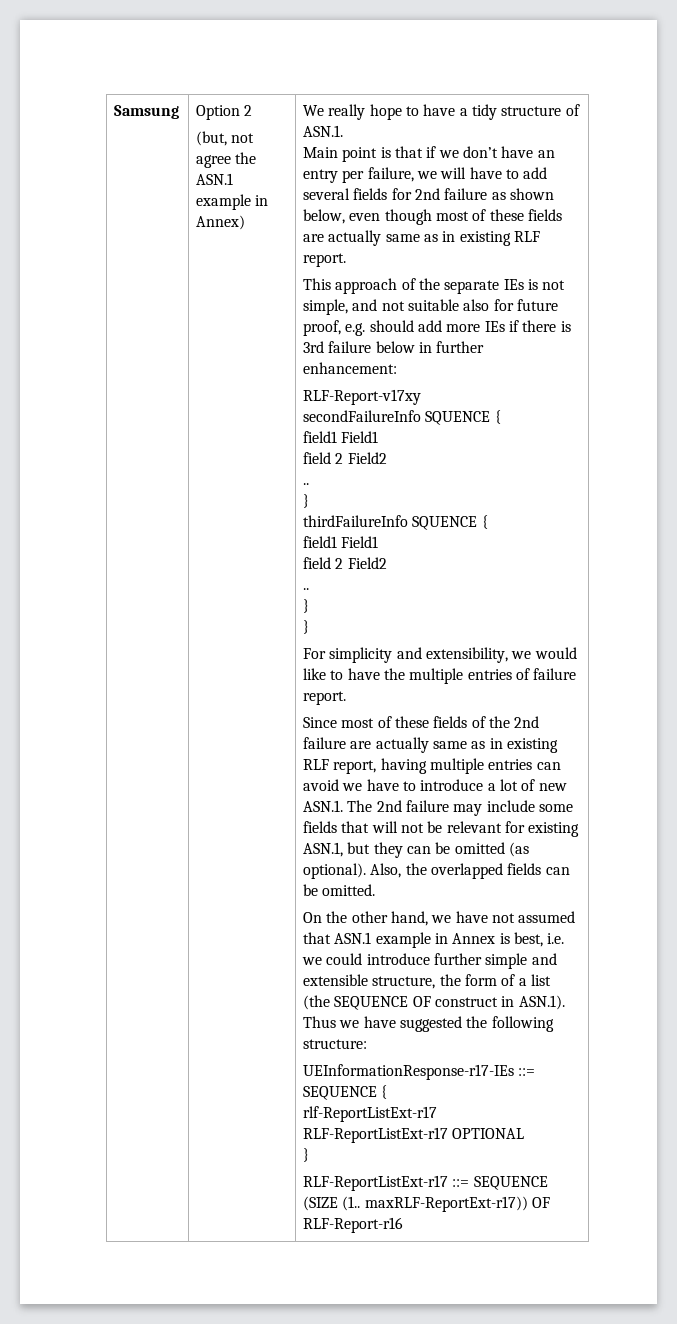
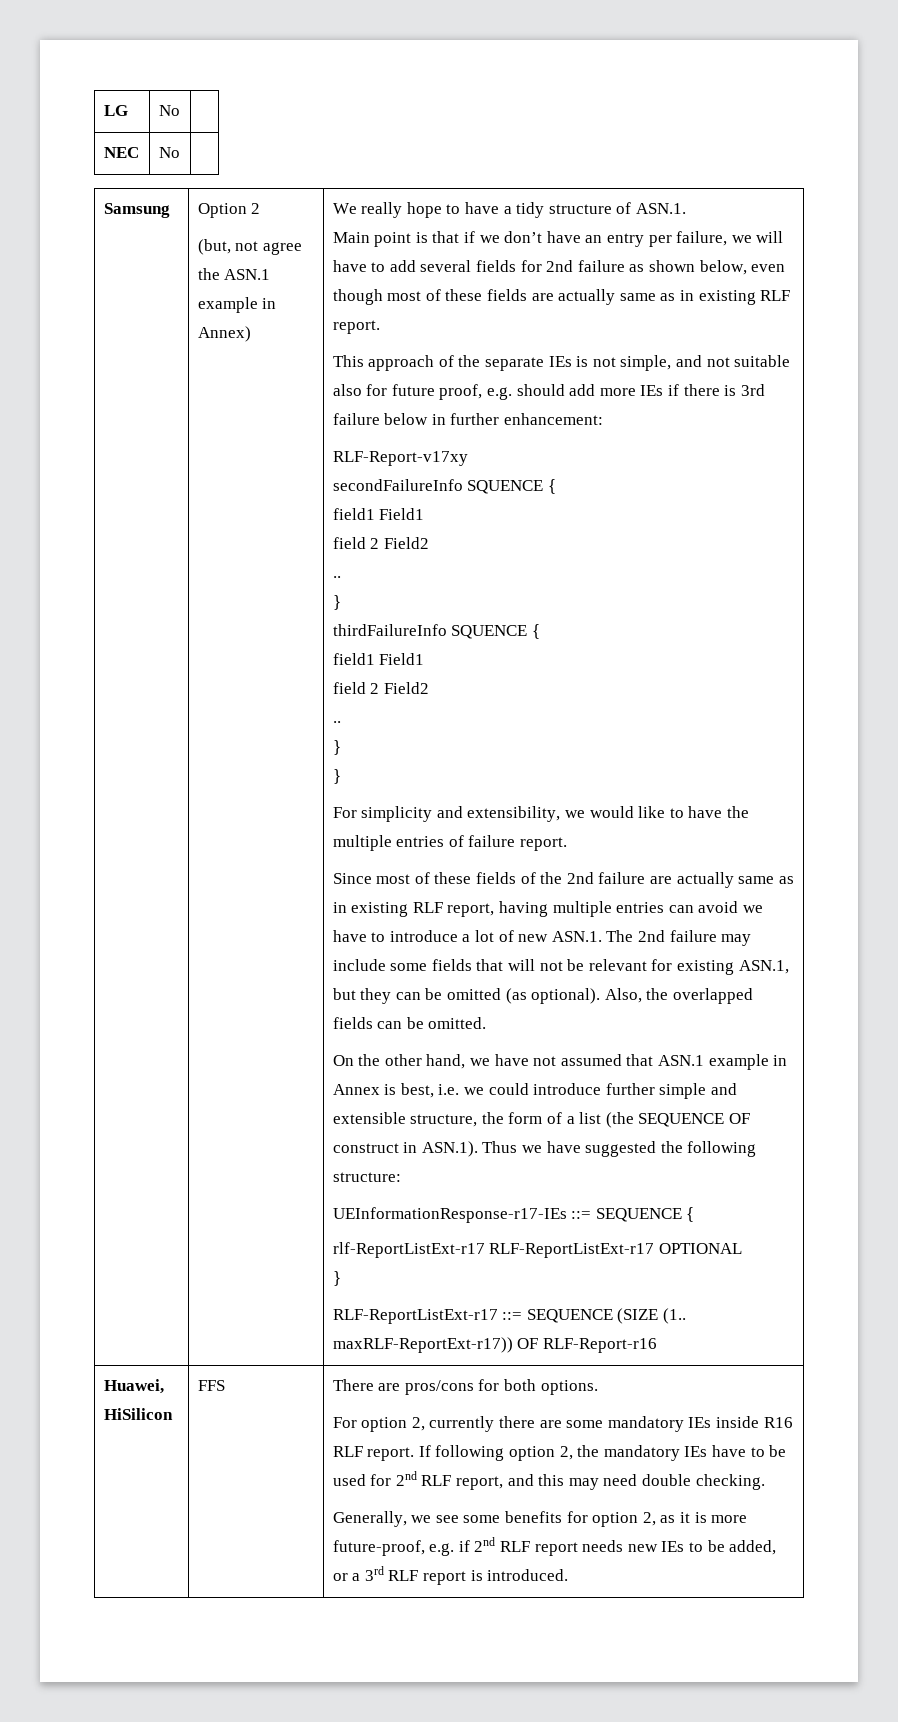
(114, 112) none -> [103,105,128,116] [158,105,180,116] [103,147,139,158] [158,147,180,158] LG | No | // NEC | No | //
(404, 1225) none -> [103,1379,164,1394] [103,1408,173,1420] [197,1380,225,1391] [332,1379,598,1395] [332,1416,793,1432] [332,1445,787,1461] [332,1471,765,1490] [332,1511,748,1527] [332,1537,777,1556] [332,1566,569,1585] // Huawei, HiSilicon | FFS | There are pros/cons for both options. // For option 2, currently there are some mandatory IEs inside R16 RLF report. If following option 2, the mandatory IEs have to be used for 2nd RLF report, and this may need double checking. // Generally, we see some benefits for option 2, as it is more future-proof, e.g. if 2nd RLF report needs new IEs to be added, or a 3rd RLF report is introduced.

